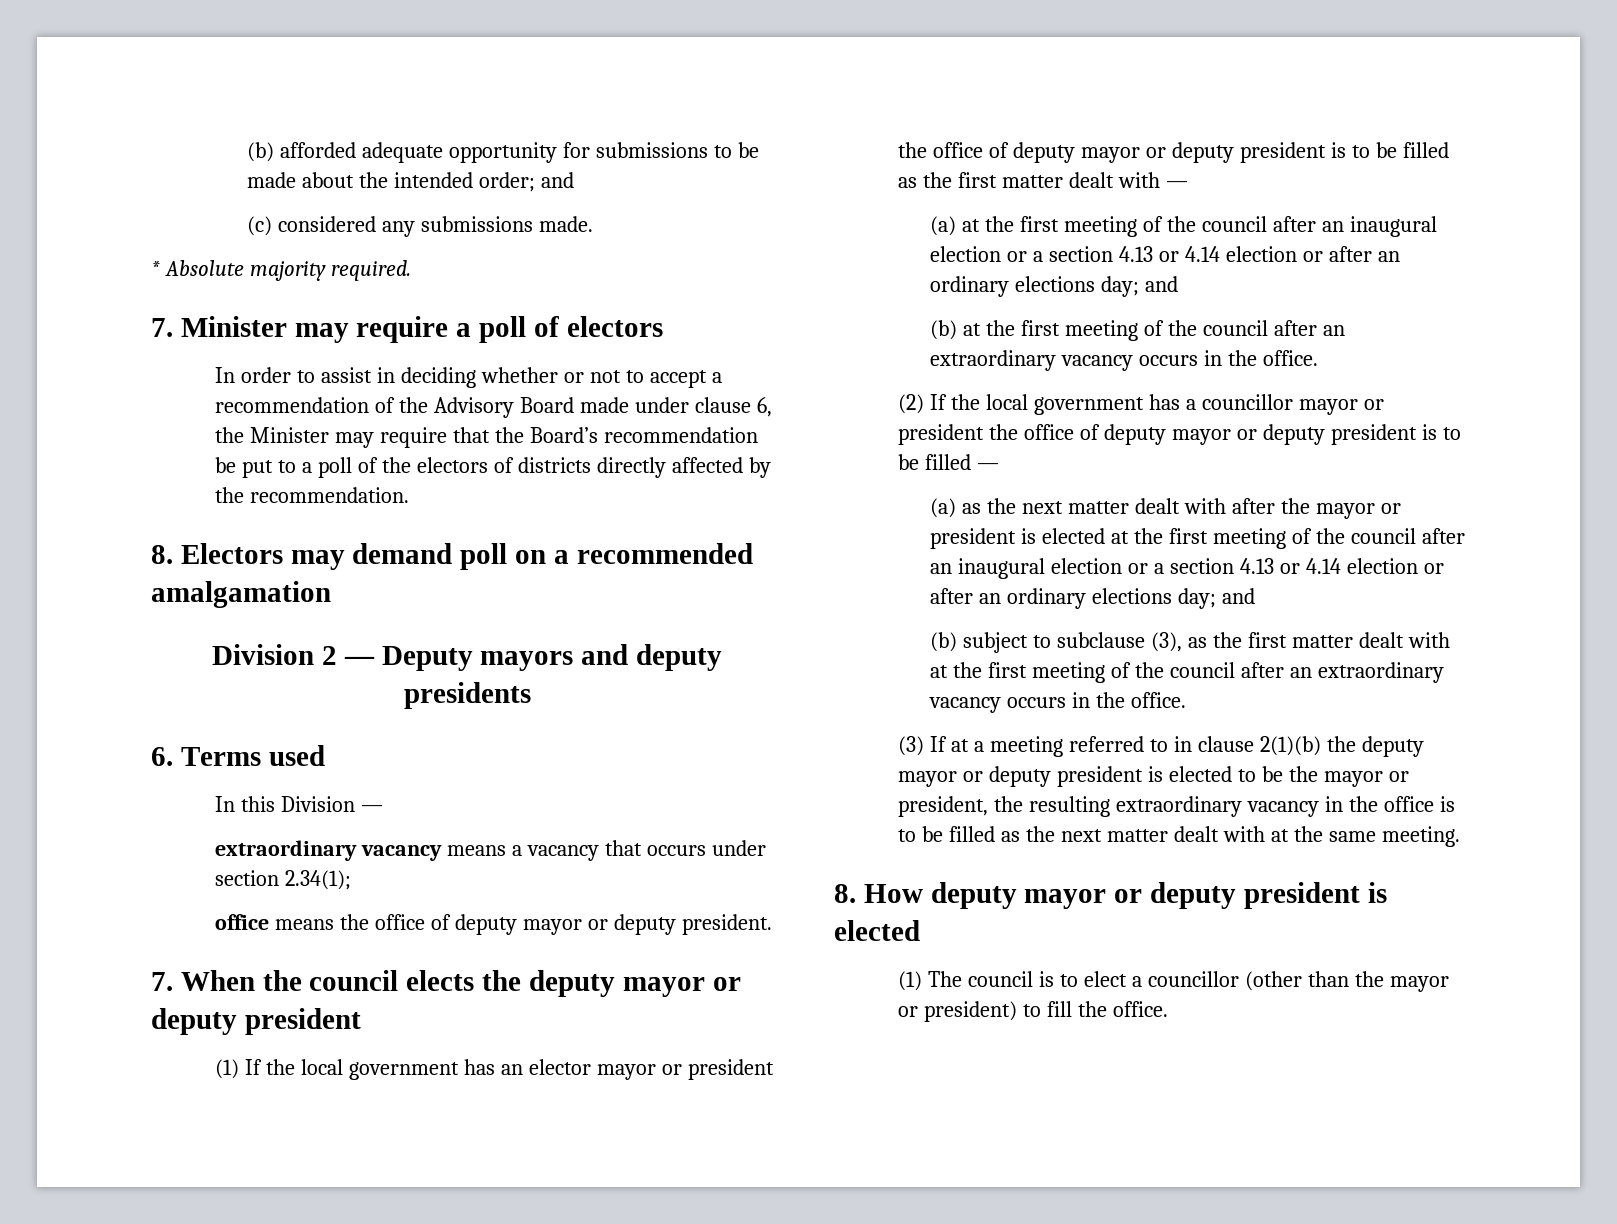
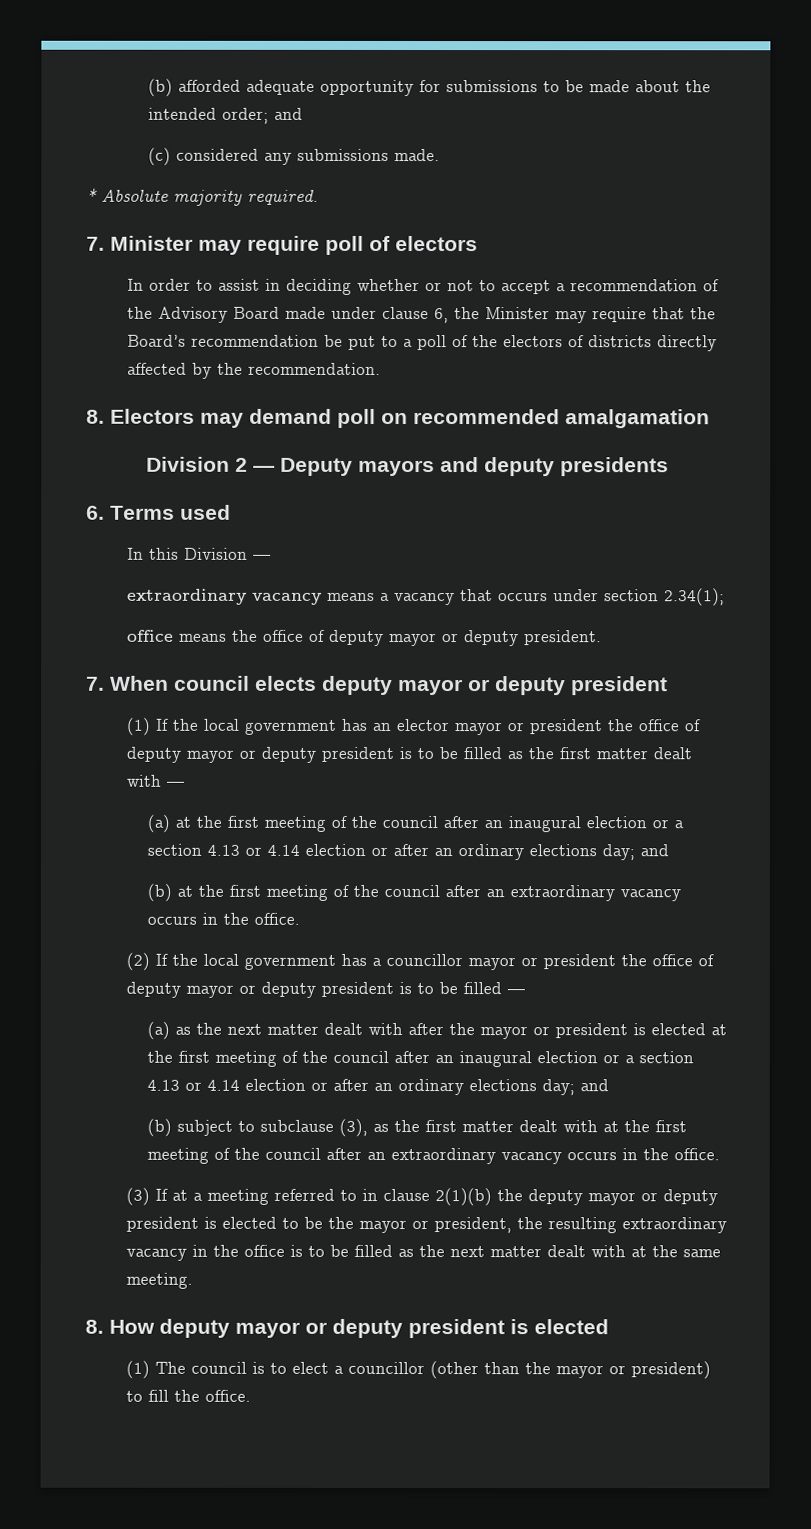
[456,323,472,337] a -> (320, 245) none
[553,550,569,564] a -> (408, 418) none
[262,970,302,991] the -> (169, 683) none
[482,970,522,991] the -> (317, 683) none

